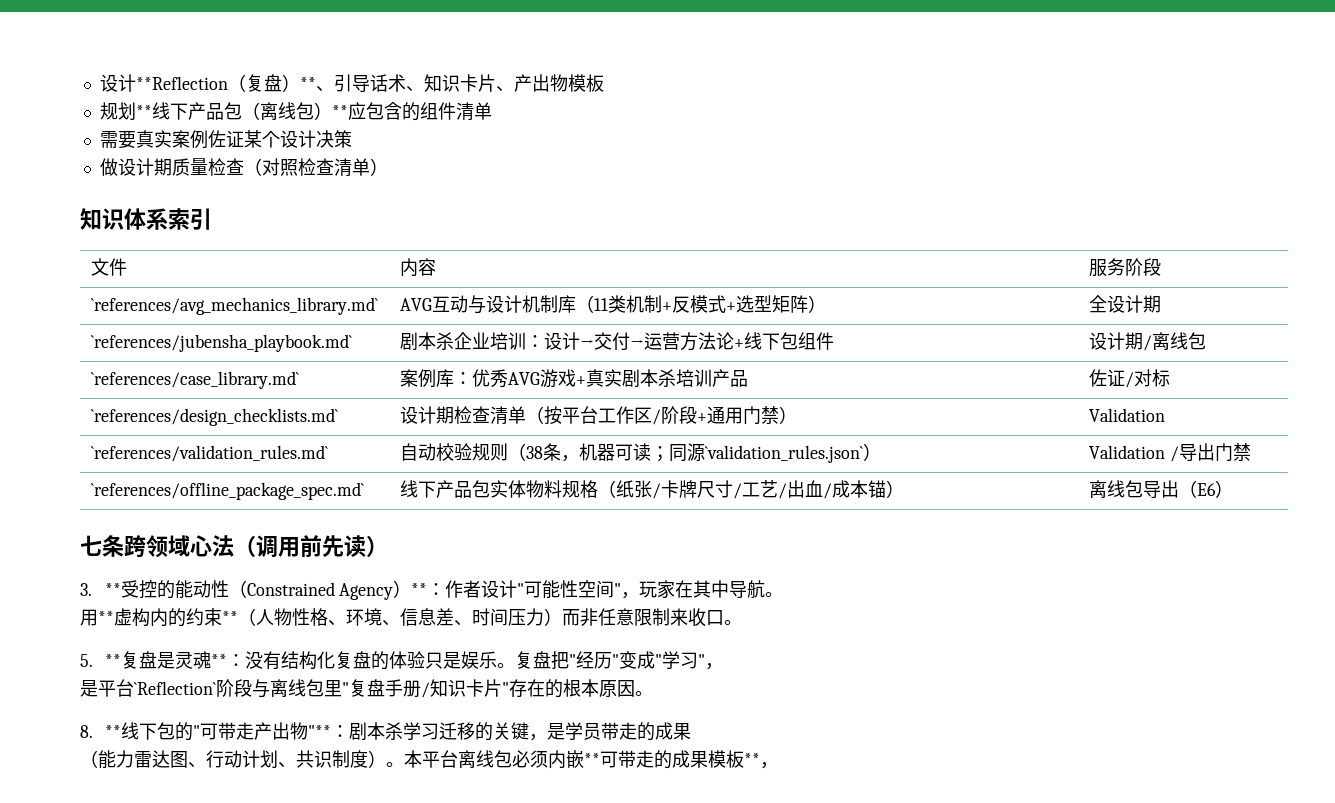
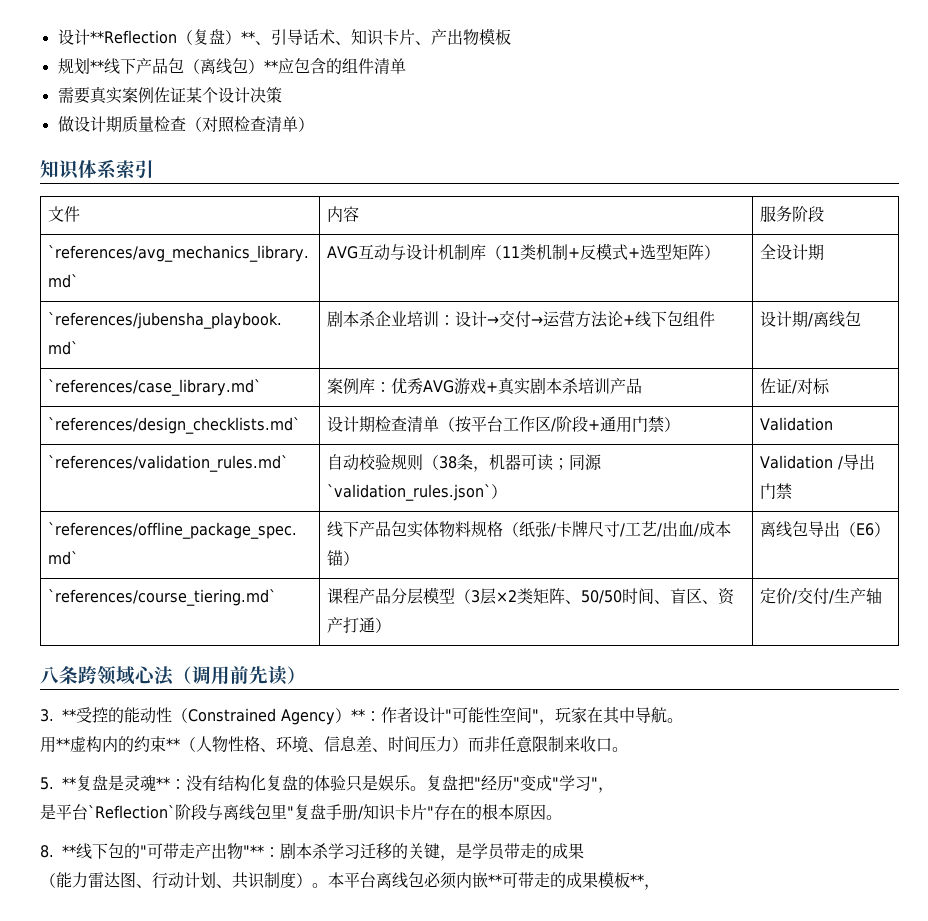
[80,535,102,556] // 七 -> [48,589,277,606] [327,587,736,605] [327,617,392,633] [760,587,883,605] [40,666,59,684] // `references/course_tiering.md` | 课程产品分层模型（3层×2类矩阵、50/50时间、盲区、资产打通） | 定价/交付/生产轴 // 八

